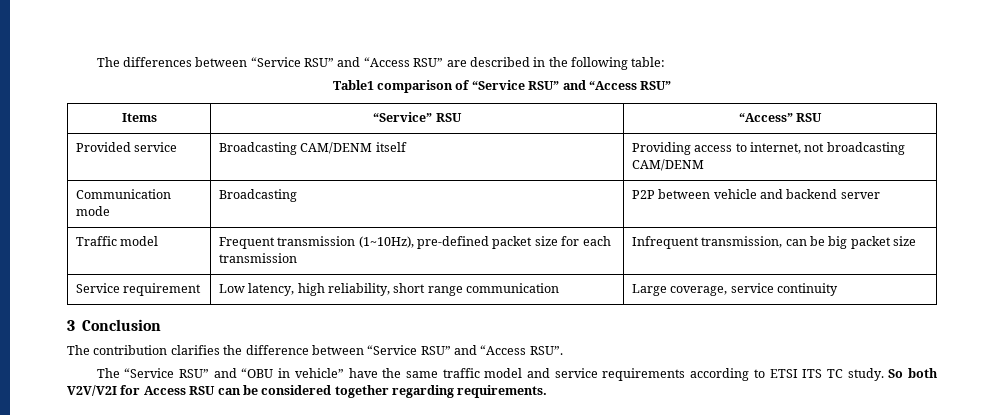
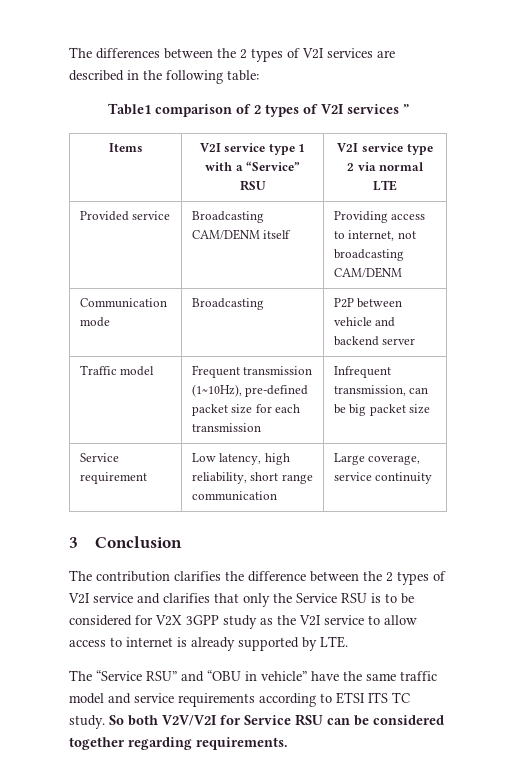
[250,57,444,67] “Service RSU” and “Access RSU” -> [217,48,373,62] the 2 types of V2I services
[471,80,672,90] [121,113,157,122] [373,112,462,122] [738,113,823,122] “Service RSU” and “Access RSU” // Items | “Service” RSU | “Access” RSU -> [253,104,409,117] [108,143,143,152] [199,143,306,155] [204,161,301,171] [239,180,266,191] [337,143,433,155] [346,162,425,171] [373,180,397,191] 2 types of V2I services ” // Items | V2I service type 1 with a “Service” RSU | V2I service type 2 via normal LTE
[367,345,563,355] “Service RSU” and “Access RSU”. -> [363,571,446,585] [68,593,414,607] [69,615,417,629] [69,636,348,651] the 2 types of V2I service and clarifies that only the Service RSU is to be considered for V2X 3GPP study as the V2I service to allow access to internet is already supported by LTE.
[143,386,186,395] Access -> [244,715,291,725] Service

